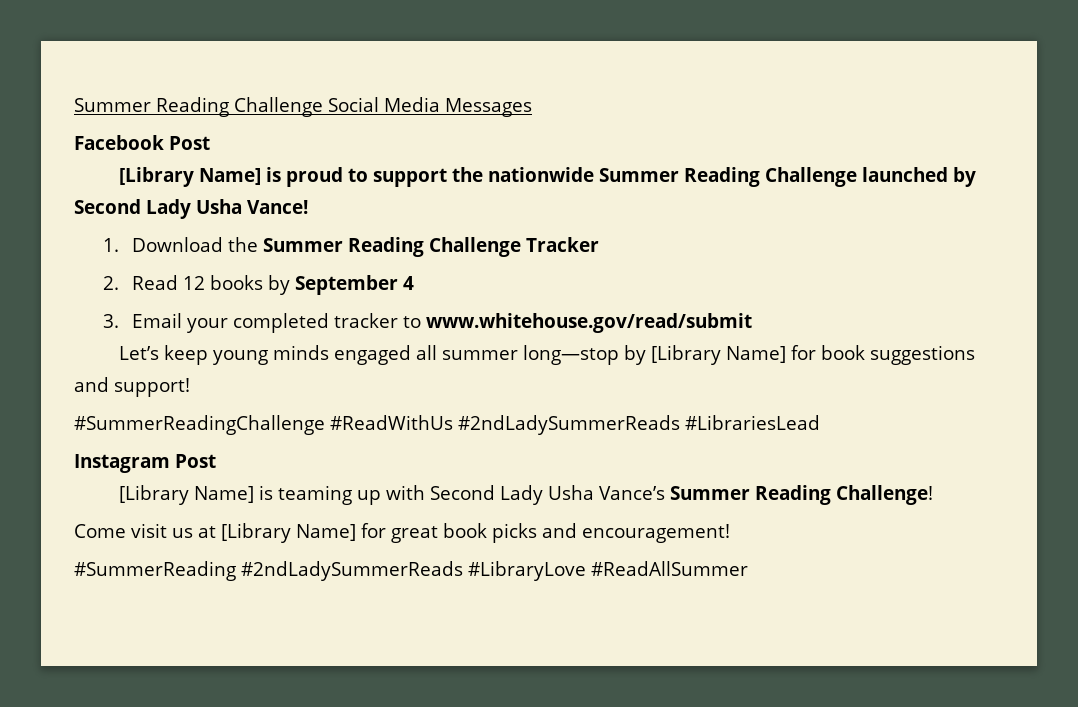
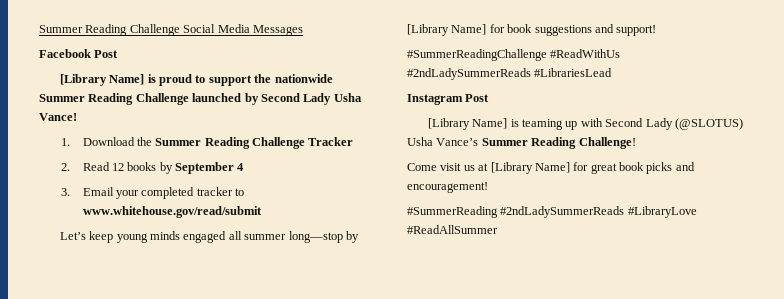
(543, 495) none -> [674,118,743,130] (@SLOTUS)

